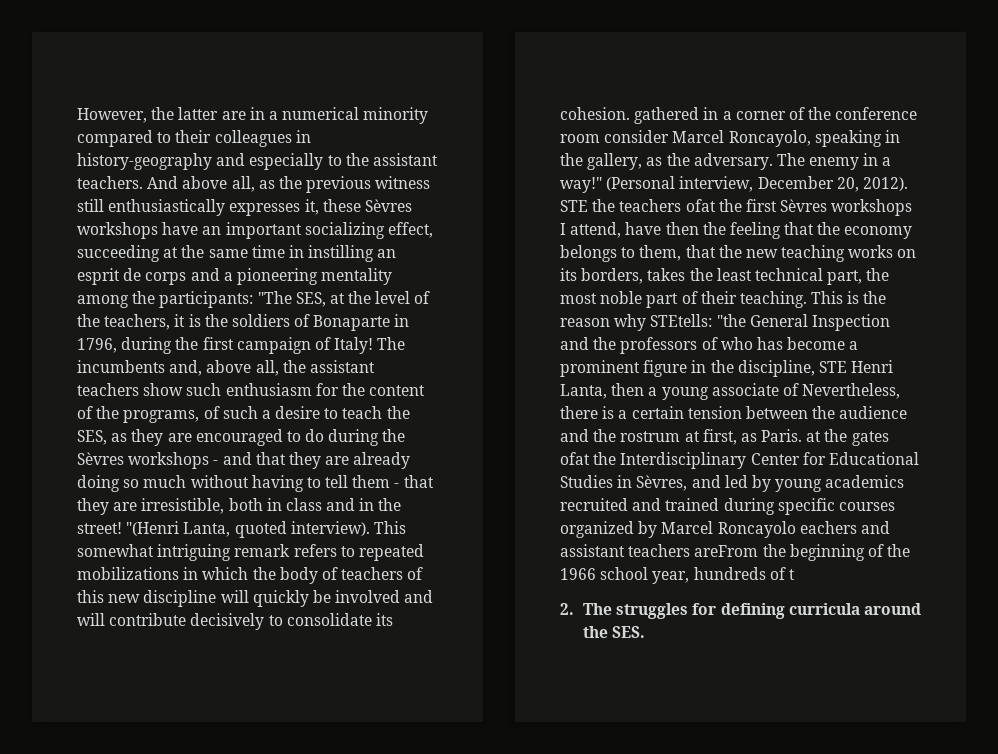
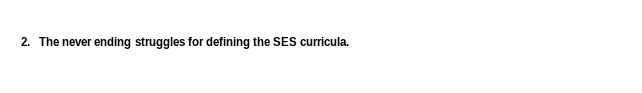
[77,107,429,124] [77,130,311,147] [77,153,438,170] [77,176,431,193] [77,199,412,216] [77,222,433,239] [77,245,397,262] [77,268,393,285] [77,291,431,308] [77,314,410,331] [77,337,406,354] [77,360,375,376] [77,383,426,396] [77,406,410,423] [77,429,406,446] [77,452,411,469] [77,475,434,492] [77,498,402,515] [77,521,406,538] [77,544,424,561] [77,567,424,584] [77,590,434,607] [77,613,393,630] [560,107,918,124] [560,130,900,147] [560,153,892,170] [560,176,908,193] [560,199,913,216] [560,222,913,239] [560,245,917,262] [560,268,890,285] [560,291,887,308] [560,314,890,331] [560,337,859,354] [560,360,894,377] [560,383,901,400] [560,406,908,419] [560,429,889,446] [560,452,919,469] [560,475,905,492] [560,498,895,515] [560,521,890,538] [560,544,911,561] [560,567,795,584] [560,603,921,619] [583,626,646,638] However, the latter are in a numerical minority compared to their colleagues in history-geography and especially to the assistant teachers. And above all, as the previous witness still enthusiastically expresses it, these Sèvres workshops have an important socializing effect, succeeding at the same time in instilling an esprit de corps and a pioneering mentality among the participants: "The SES, at the level of the teachers, it is the soldiers of Bonaparte in 1796, during the first campaign of Italy! The incumbents and, above all, the assistant teachers show such enthusiasm for the content of the programs, of such a desire to teach the SES, as they are encouraged to do during the Sèvres workshops - and that they are already doing so much without having to tell them - that they are irresistible, both in class and in the street! "(Henri Lanta, quoted interview). This somewhat intriguing remark refers to repeated mobilizations in which the body of teachers of this new discipline will quickly be involved and will contribute decisively to consolidate its cohesion. gathered in a corner of the conference room consider Marcel Roncayolo, speaking in the gallery, as the adversary. The enemy in a way!" (Personal interview, December 20, 2012). STE the teachers ofat the first Sèvres workshops I attend, have then the feeling that the economy belongs to them, that the new teaching works on its borders, takes the least technical part, the most noble part of their teaching. This is the reason why STEtells: "the General Inspection and the professors of who has become a prominent figure in the discipline, STE Henri Lanta, then a young associate of Nevertheless, there is a certain tension between the audience and the rostrum at first, as Paris. at the gates ofat the Interdisciplinary Center for Educational Studies in Sèvres, and led by young academics recruited and trained during specific courses organized by Marcel Roncayolo eachers and assistant teachers areFrom the beginning of the 1966 school year, hundreds of t // 2. The struggles for defining curricula around the SES. -> [21,37,350,49] 2. The never ending struggles for defining the SES curricula.

